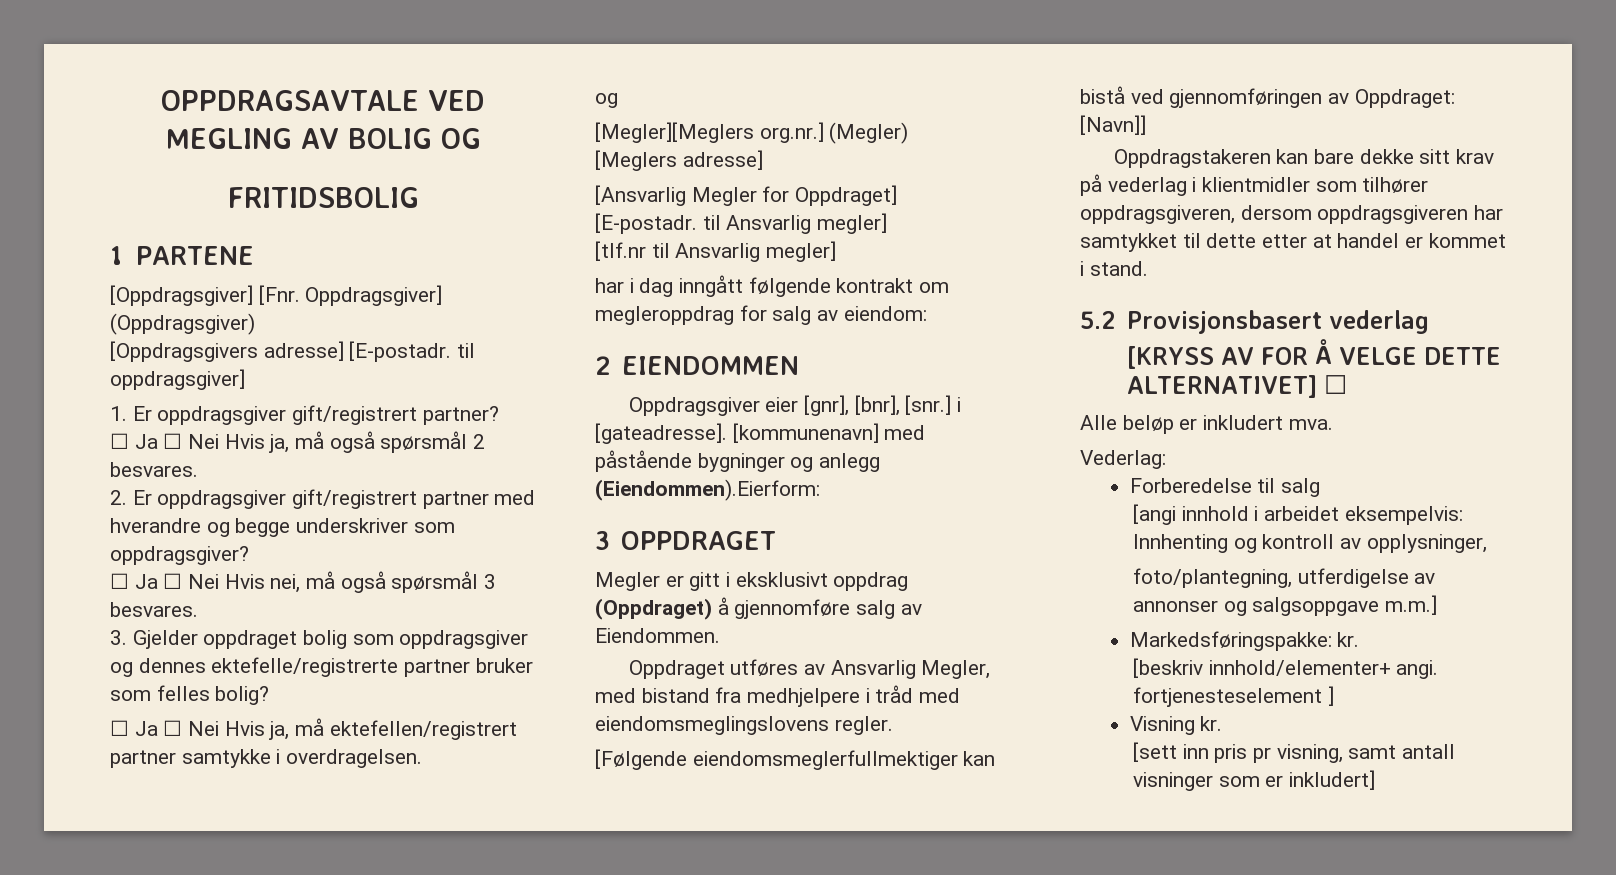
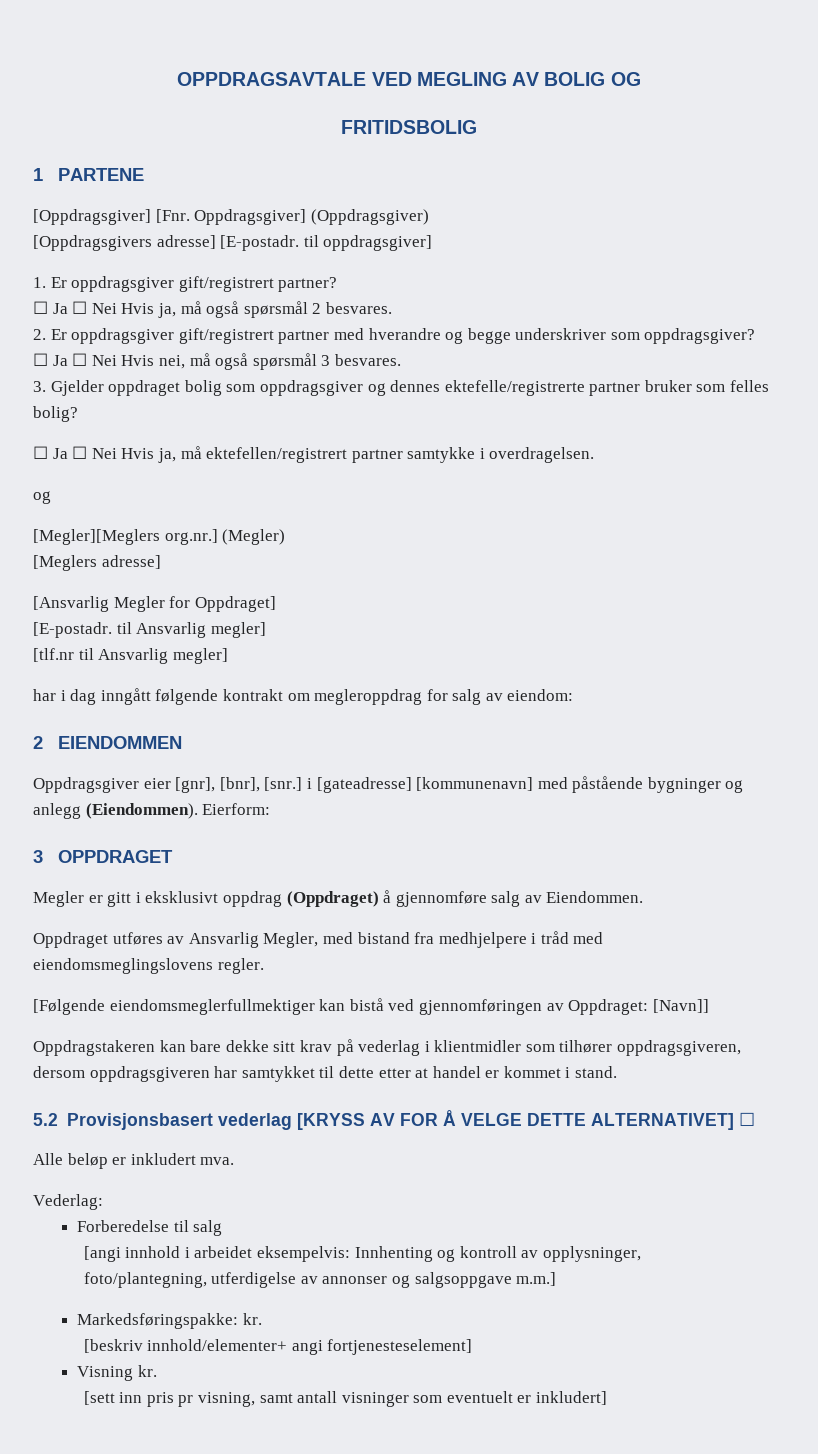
[595,423,727,444] [gateadresse]. -> [316,777,412,793] [gateadresse]
[595,479,820,501] (Eiendommen).Eierform: -> [85,803,271,819] (Eiendommen). Eierform:
[1396,660,1439,679] [1132,686,1334,707] angi. fortjenesteselement ] -> [291,1339,473,1355] angi fortjenesteselement]
(1260, 781) none -> [446,1391,513,1403] eventuelt

